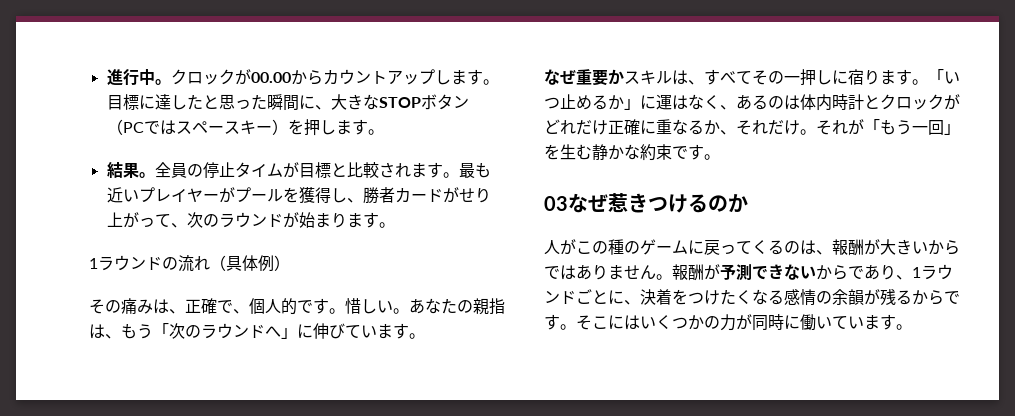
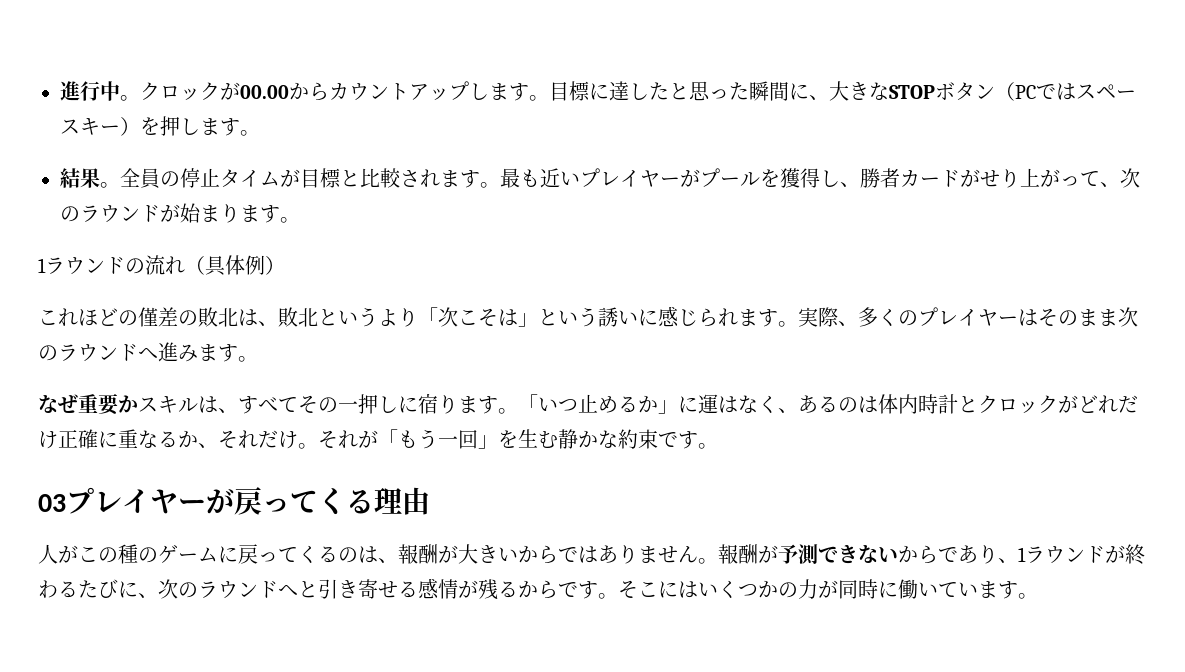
[89,298,505,315] [89,323,377,339] その痛みは、正確で、個人的です。惜しい。あなたの親指は、もう「次のラウンドへ」に伸びてい -> [38,306,1138,327] [38,342,198,362] これほどの僅差の敗北は、敗北というより「次こそは」という誘いに感じられます。実際、多くのプレイヤーはそのまま次のラウンドへ進み
[568,193,748,213] なぜ惹きつけるのか -> [66,487,430,515] プレイヤーが戻ってくる理由
[576,289,864,306] ごとに、決着をつけたくなる感情の余韻 -> [1105,544,1145,565] [38,578,458,599] が終わるたびに、次のラウンドへと引き寄せる感情

